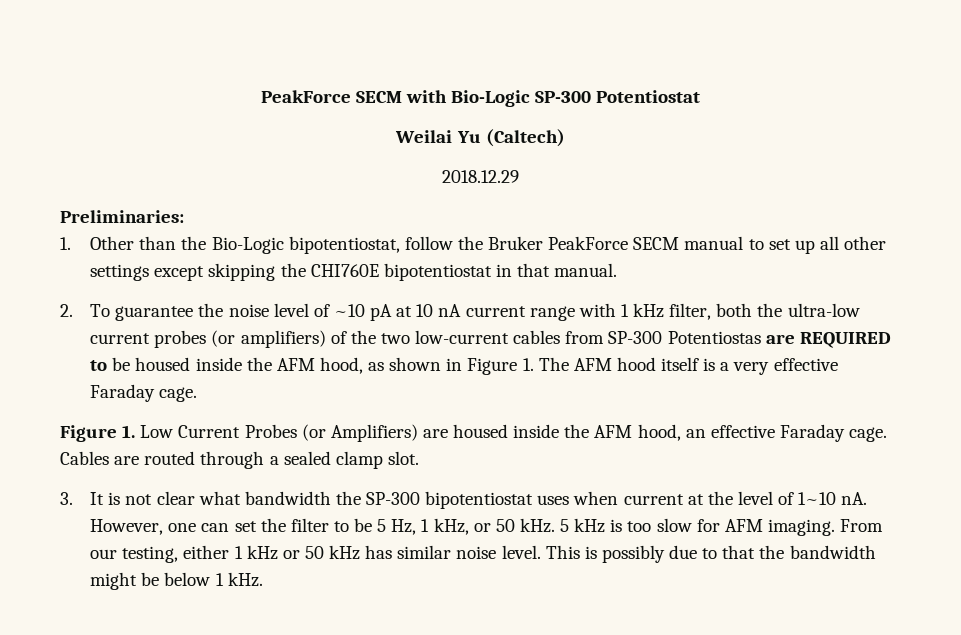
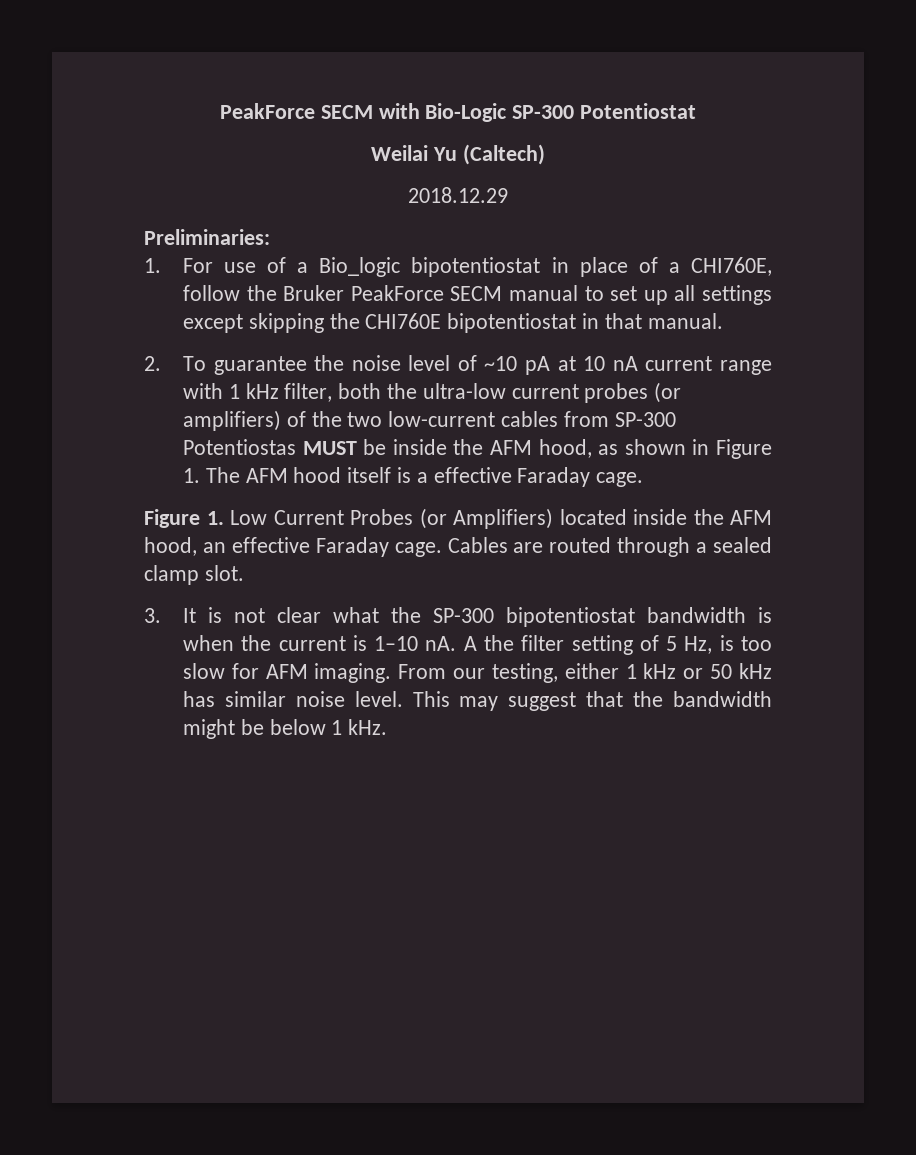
[90,236,400,254] Other than the Bio-Logic bipotentiostat, -> [182,257,772,277] For use of a Bio_logic bipotentiostat in place of a CHI760E,
[844,236,887,250] other -> (696, 293) none
[765,332,891,348] [90,357,191,371] are REQUIRED to be housed -> [302,439,387,455] MUST be
[733,362,770,375] very -> (428, 477) none
[422,424,509,438] are housed -> [559,509,627,525] located
[244,491,331,505] bandwidth -> (379, 615) none
[537,491,868,505] [90,518,606,535] uses when current at the level of 1~10 nA. However, one can set the filter to be 5 Hz, 1 kHz, or 50 kHz. 5 kHz -> [646,607,773,623] [182,635,713,655] bandwidth is when the current is 1–10 nA. A the filter setting of 5 Hz,
[584,545,718,563] is possibly due to -> [459,692,577,711] may suggest

